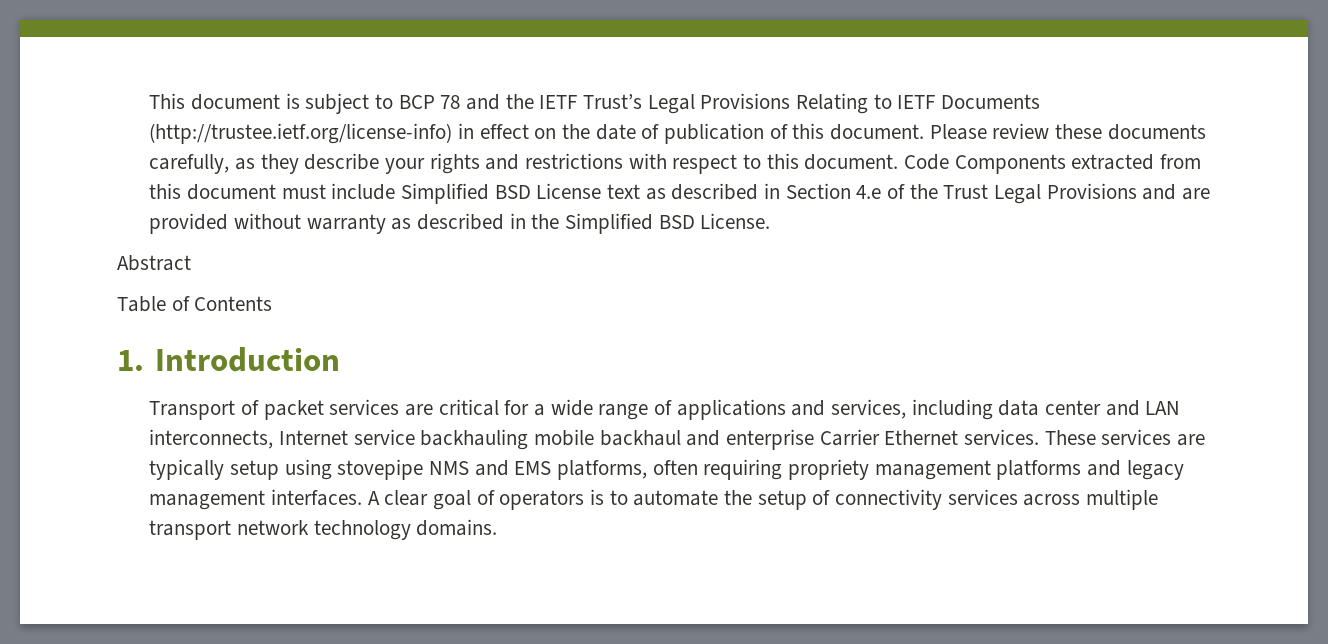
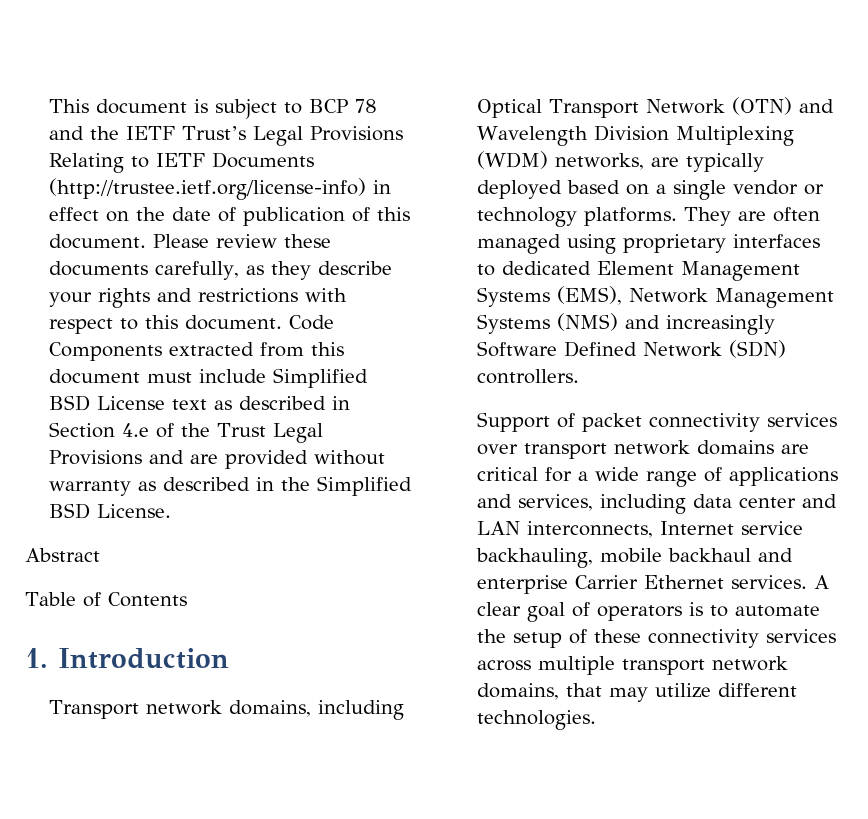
[241,399,400,420] of packet services -> [146,700,405,720] [477,97,835,118] [477,125,795,146] [477,151,765,172] [477,180,825,200] [477,207,821,227] [477,234,821,254] [477,261,801,281] [477,286,835,308] [477,313,776,335] [477,340,787,358] [477,369,580,384] [477,412,838,432] [477,440,775,459] network domains, including Optical Transport Network (OTN) and Wavelength Division Multiplexing (WDM) networks, are typically deployed based on a single vendor or technology platforms. They are often managed using proprietary interfaces to dedicated Element Management Systems (EMS), Network Management Systems (NMS) and increasingly Software Defined Network (SDN) controllers. // Support of packet connectivity services over transport network domains
[420,429,529,450] backhauling -> [476,548,594,568] backhauling,
[1044,429,1206,446] [149,459,1184,480] [149,489,363,510] These services are typically setup using stovepipe NMS and EMS platforms, often requiring propriety management platforms and legacy management interfaces. -> (808, 582) none
(831, 497) none -> [594,629,642,643] these
[313,519,498,540] technology domains. -> [477,683,798,702] [477,710,597,730] domains, that may utilize different technologies.

